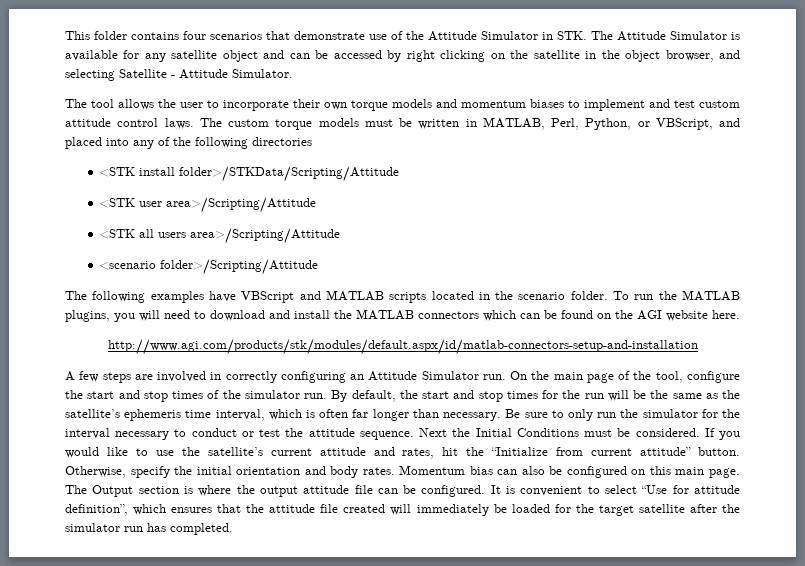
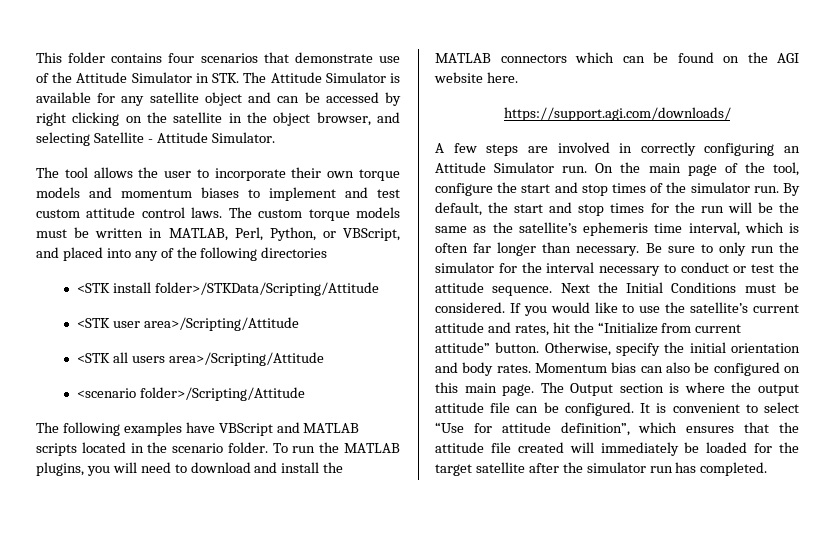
[107,339,698,355] http://www.agi.com/products/stk/modules/default.aspx/id/matlab-connectors-setup-and-installation -> [503,107,731,121] https://support.agi.com/downloads/

